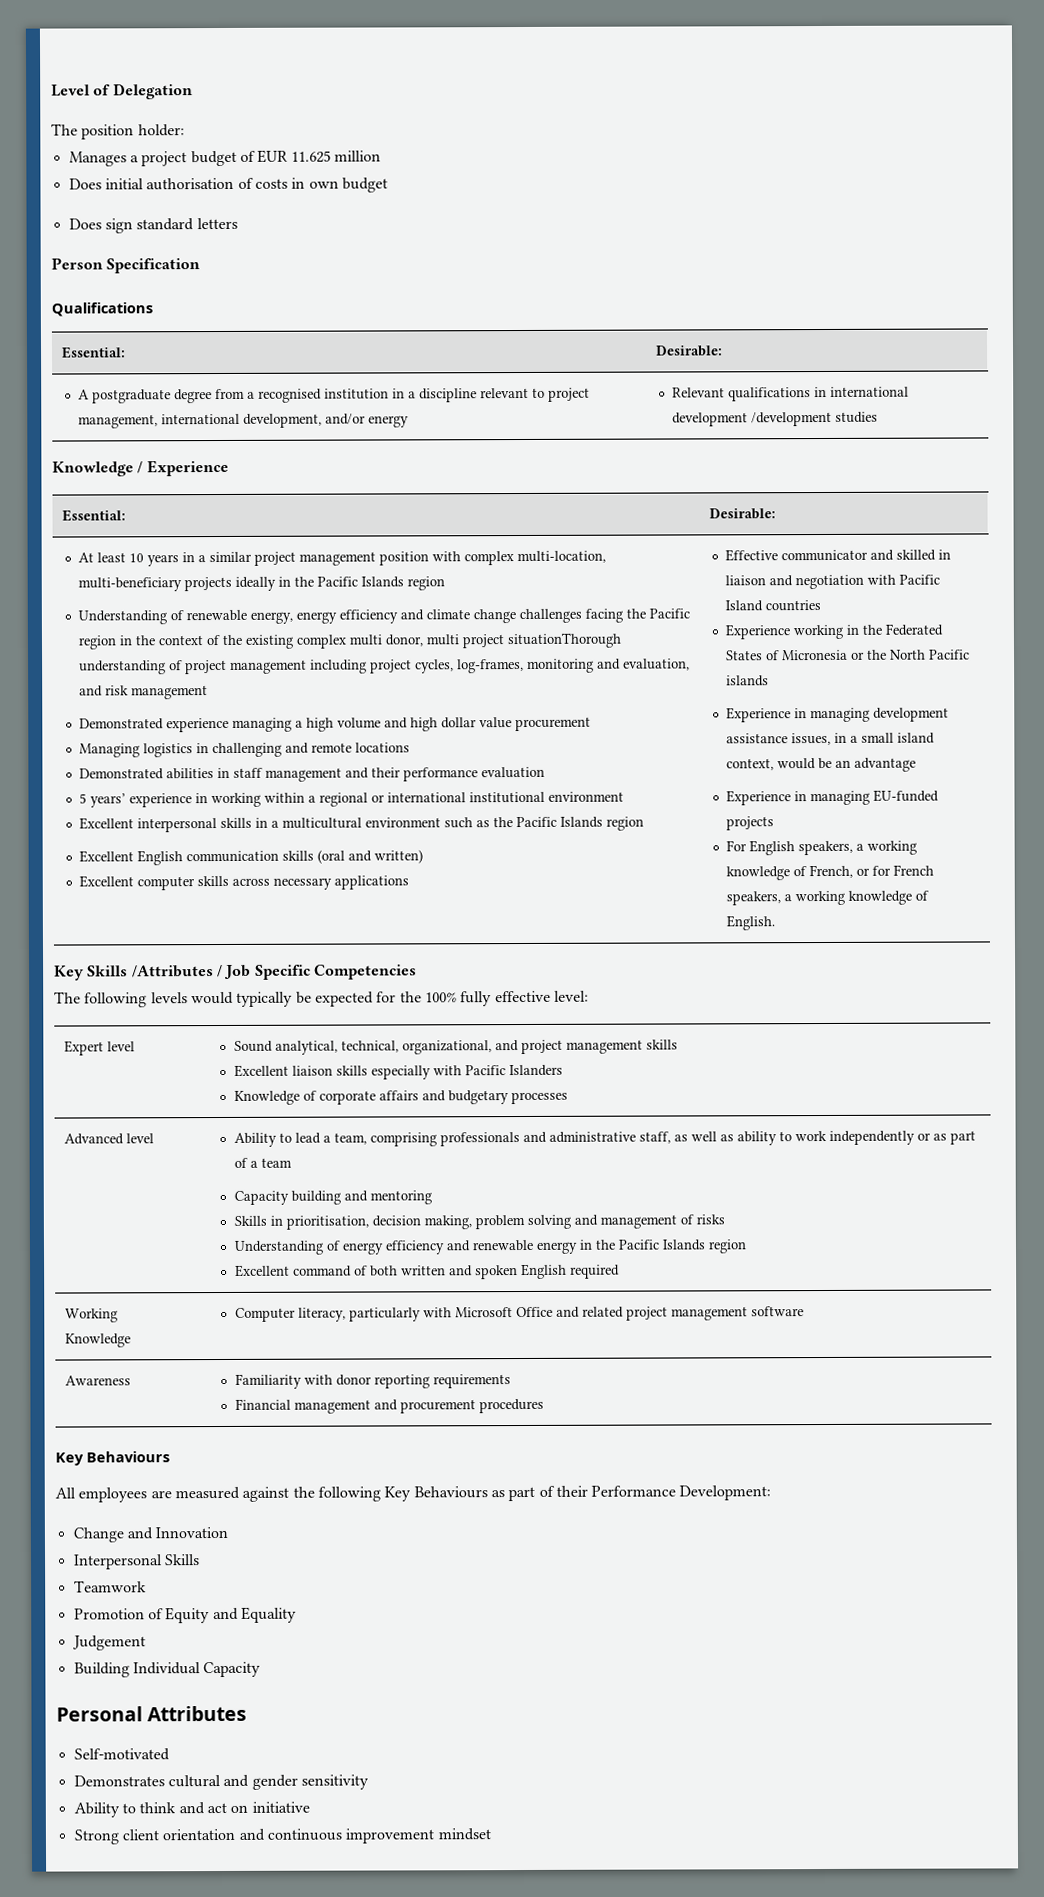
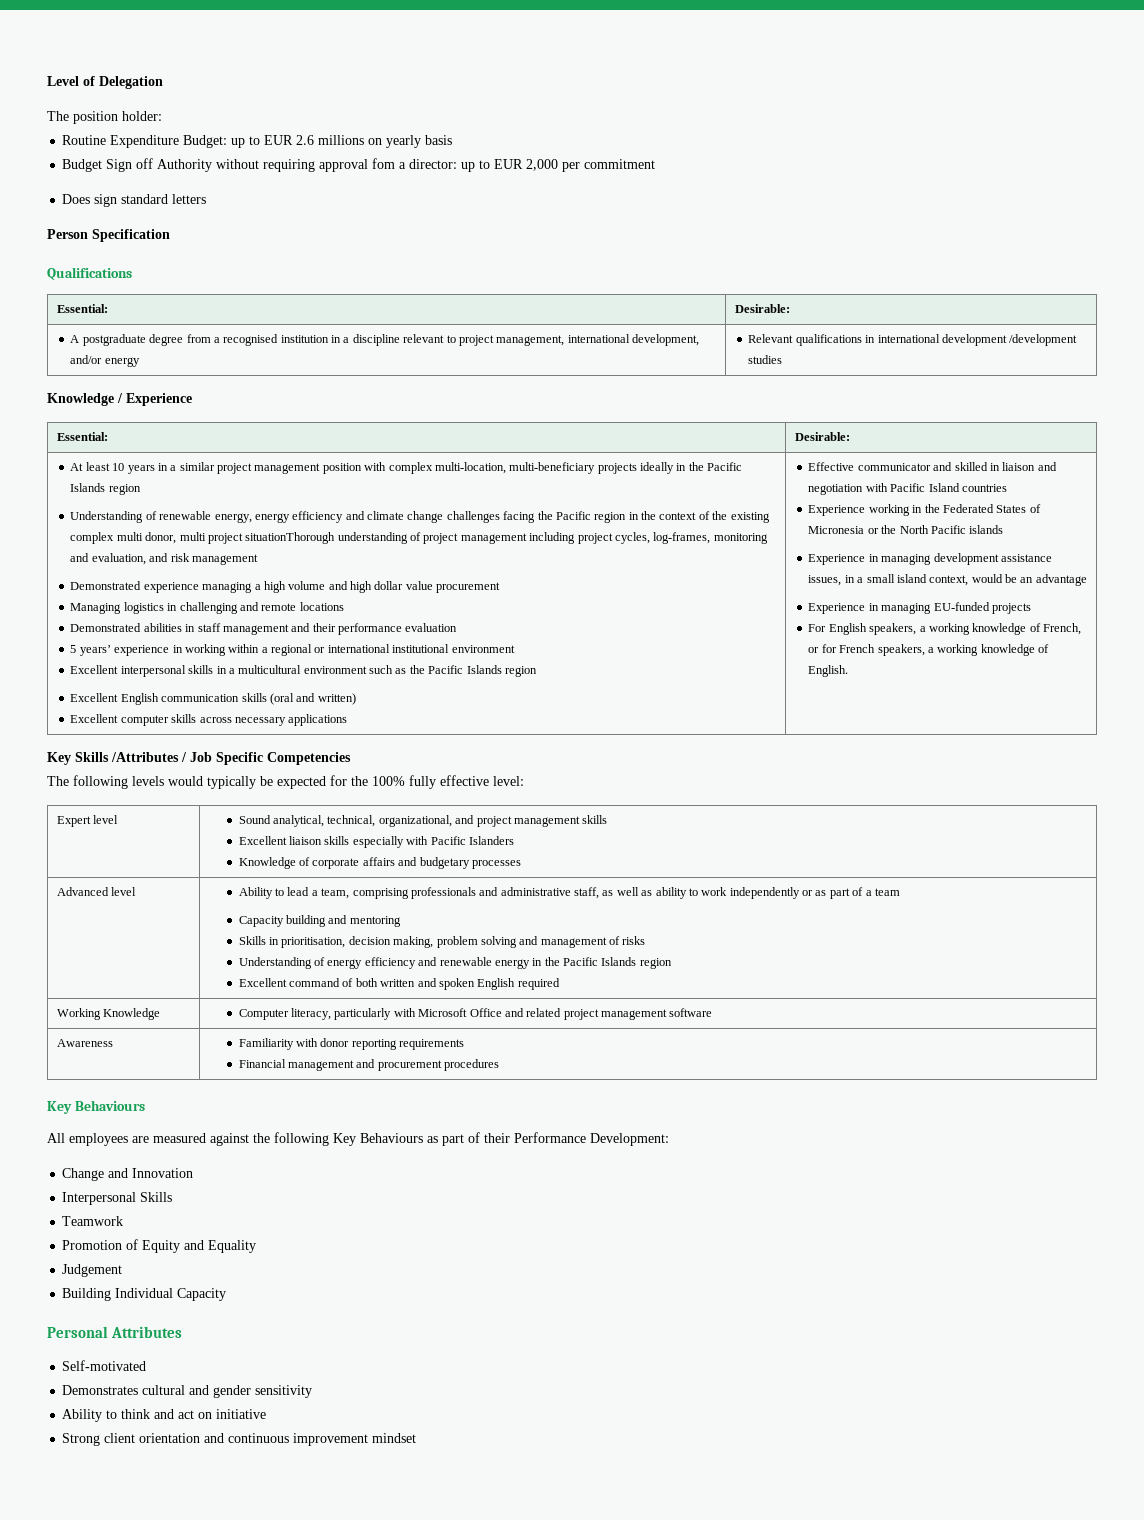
[68,149,381,167] [68,177,388,193] Manages a project budget of EUR 11.625 million // Does initial authorisation of costs in own budget -> [62,135,453,148] [62,158,656,172] Routine Expenditure Budget: up to EUR 2.6 millions on yearly basis // Budget Sign off Authority without requiring approval fom a director: up to EUR 2,000 per commitment

